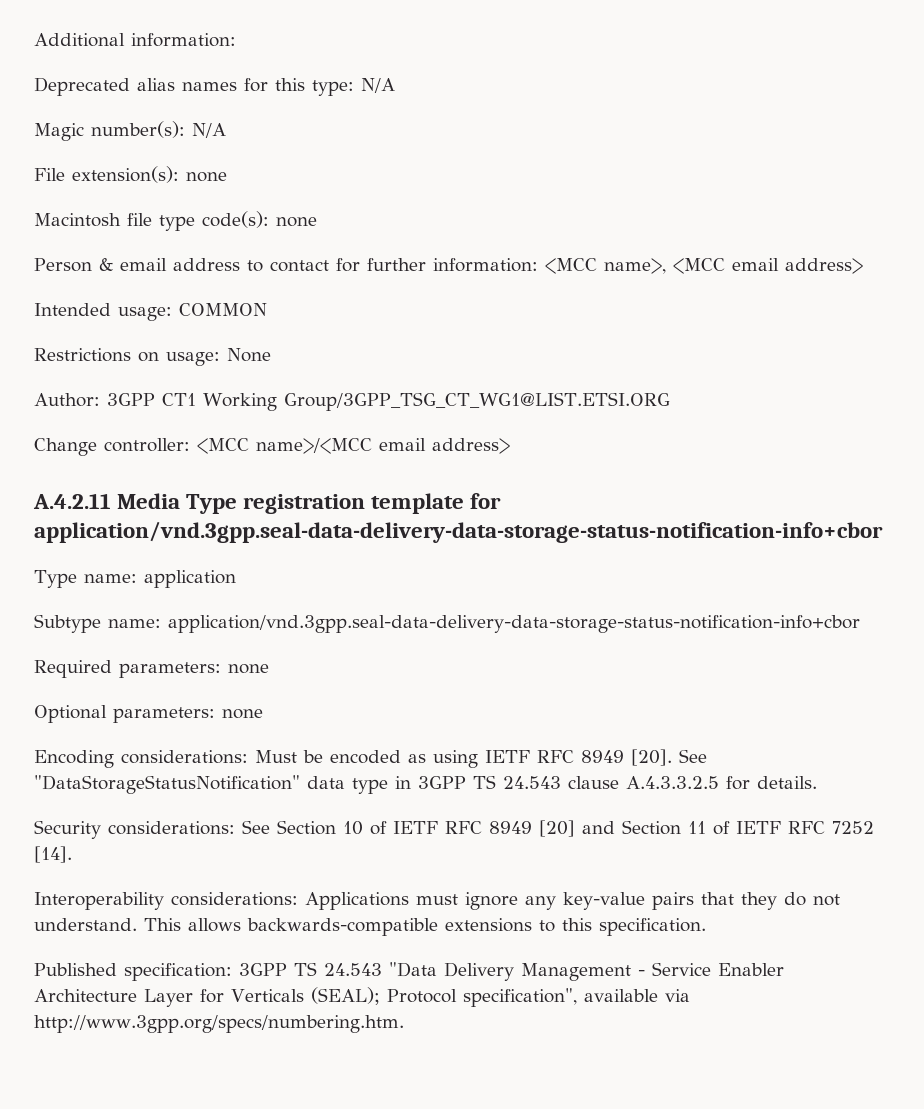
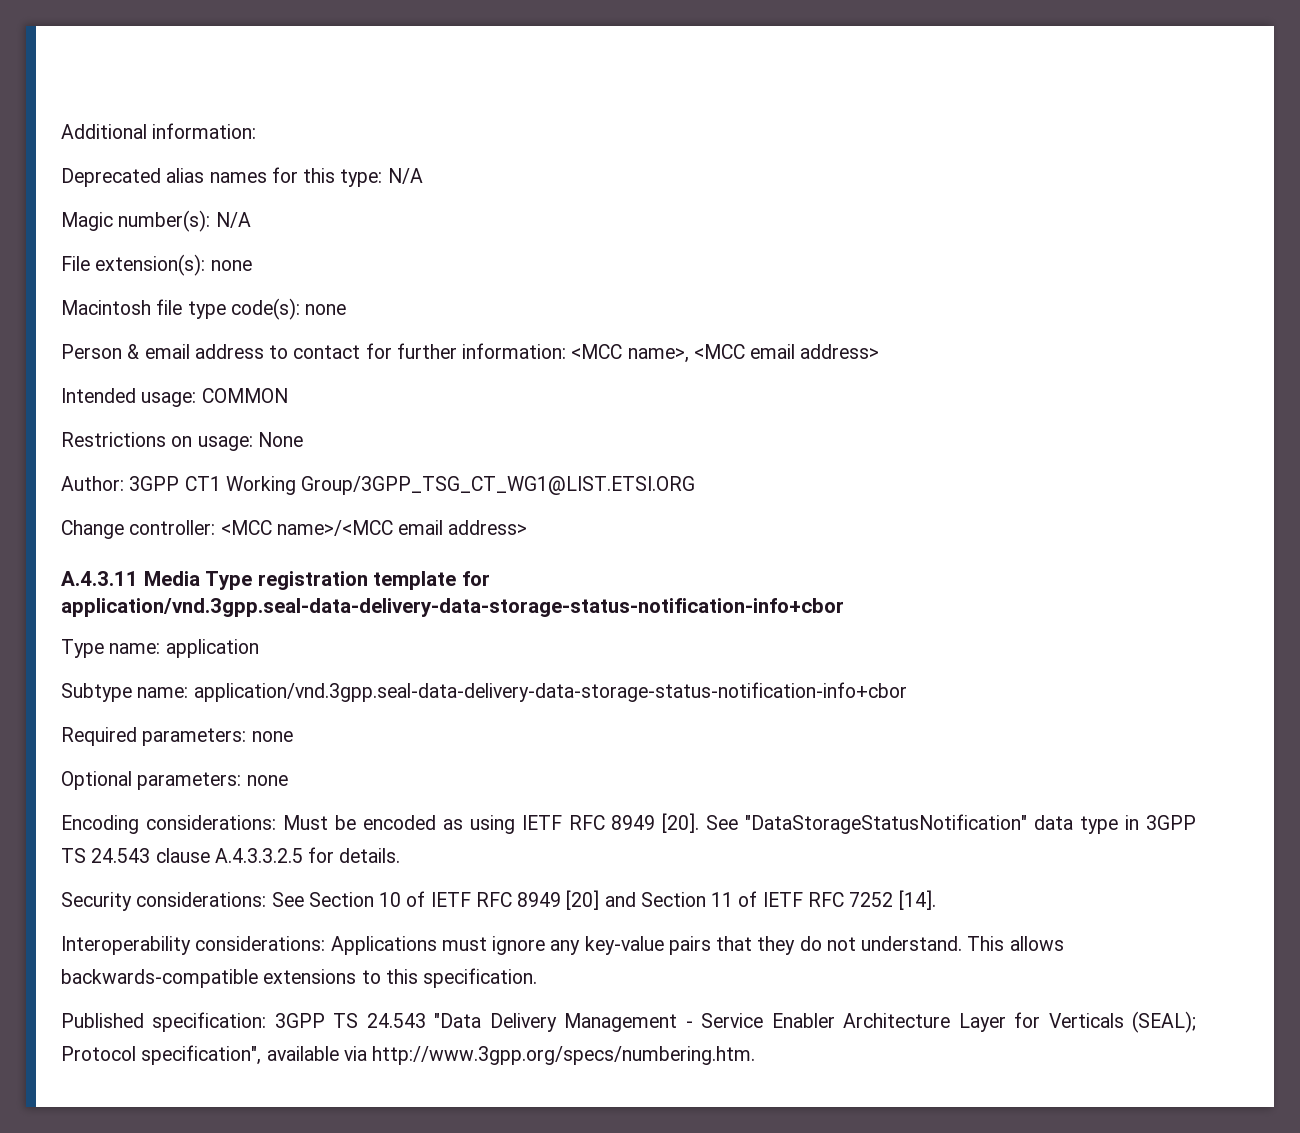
[33,493,111,509] A.4.2.11 -> [61,571,138,586] A.4.3.11

